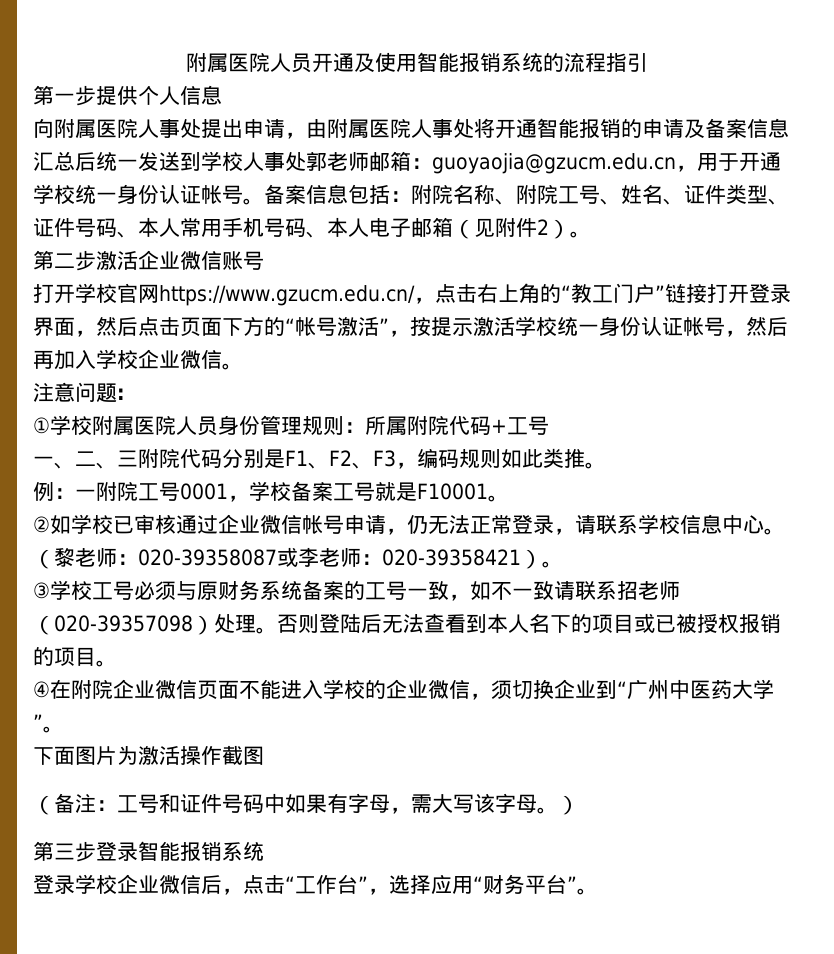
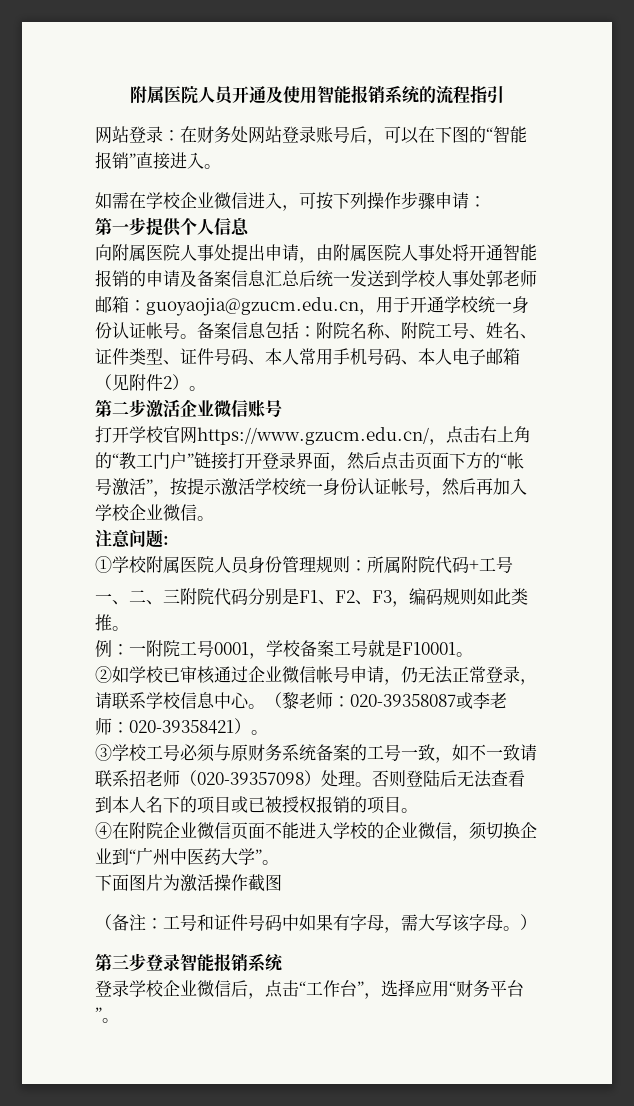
(648, 62) none -> [95,126,527,145] [95,152,221,170] [95,191,486,211] // 网站登录：在财务处网站登录账号后，可以在下图的“智能报销”直接进入。 // 如需在学校企业微信进入，可按下列操作步骤申请：

